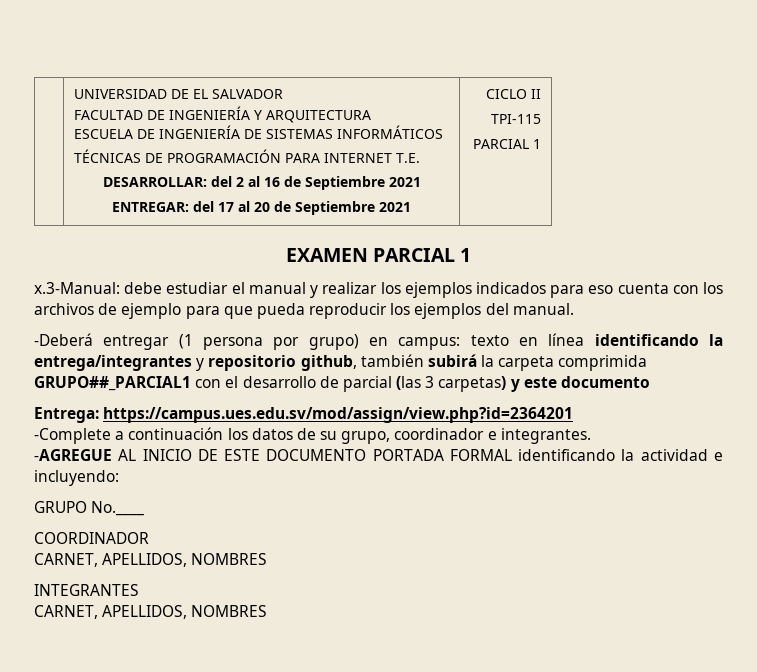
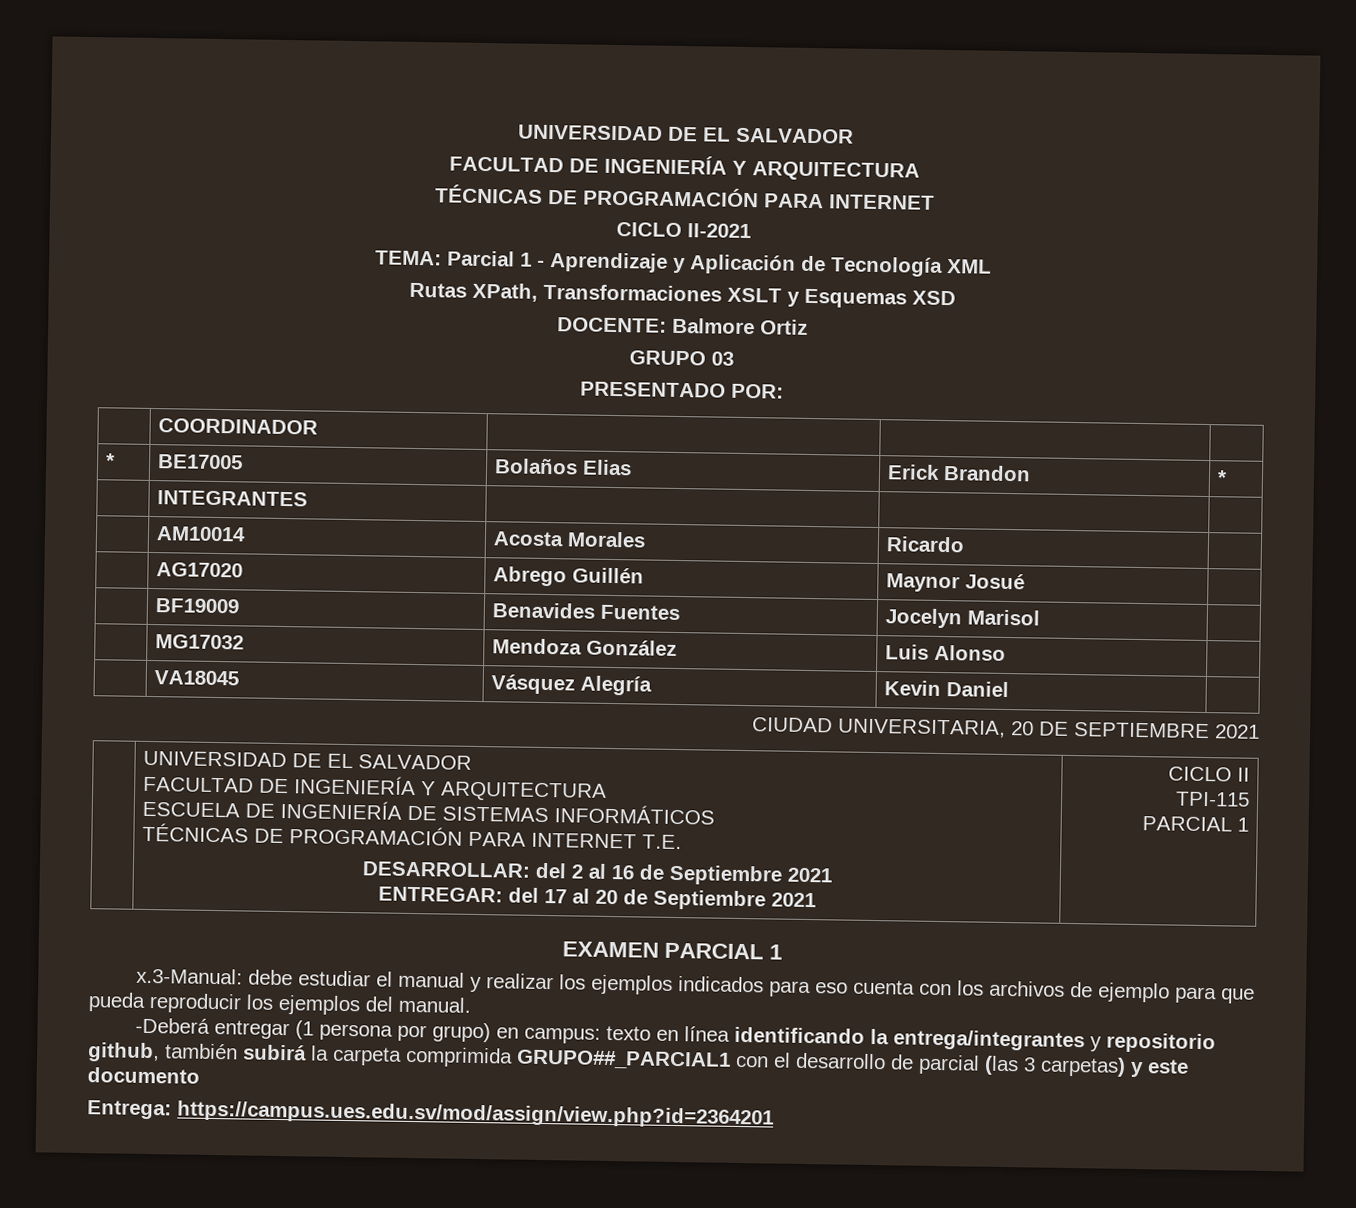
(73, 94) none -> [517,124,854,144] [449,154,920,182] [434,184,935,210] [616,222,751,239] [375,250,992,277] [409,282,956,309] [557,317,808,335] [629,350,734,366] [579,381,784,399] [157,418,318,435] [105,453,115,468] [157,454,243,470] [493,458,632,476] [886,464,1031,482] [1216,470,1227,485] [156,490,308,507] [155,526,246,542] [492,531,646,548] [885,536,965,553] [155,562,243,578] [492,566,644,587] [885,573,1025,593] [154,598,240,614] [491,602,680,621] [884,608,1040,629] [154,634,244,650] [491,638,677,656] [884,644,1006,661] [153,670,239,686] [490,674,652,696] [883,680,1009,698] [752,717,1260,739] UNIVERSIDAD DE EL SALVADOR // FACULTAD DE INGENIERÍA Y ARQUITECTURA // TÉCNICAS DE PROGRAMACIÓN PARA INTERNET // CICLO II-2021 // TEMA: Parcial 1 - Aprendizaje y Aplicación de Tecnología XML // Rutas XPath, Transformaciones XSLT y Esquemas XSD // DOCENTE: Balmore Ortiz // GRUPO 03 // PRESENTADO POR: // | COORDINADOR | | | // * | BE17005 | Bolaños Elias | Erick Brandon | * // | INTEGRANTES | | | // | AM10014 | Acosta Morales | Ricardo | // | AG17020 | Abrego Guillén | Maynor Josué | // | BF19009 | Benavides Fuentes | Jocelyn Marisol | // | MG17032 | Mendoza González | Luis Alonso | // | VA18045 | Vásquez Alegría | Kevin Daniel | // CIUDAD UNIVERSITARIA, 20 DE SEPTIEMBRE 2021 //
[34,427,591,444] [34,449,723,461] [34,470,119,486] [34,501,145,516] [34,532,149,544] [34,553,268,567] [34,584,139,596] [34,605,268,619] // -Complete a continuación los datos de su grupo, coordinador e integrantes. // -AGREGUE AL INICIO DE ESTE DOCUMENTO PORTADA FORMAL identificando la actividad e incluyendo: // GRUPO No.____ // COORDINADOR // CARNET, APELLIDOS, NOMBRES // INTEGRANTES // CARNET, APELLIDOS, NOMBRES -> (774, 1114) none

